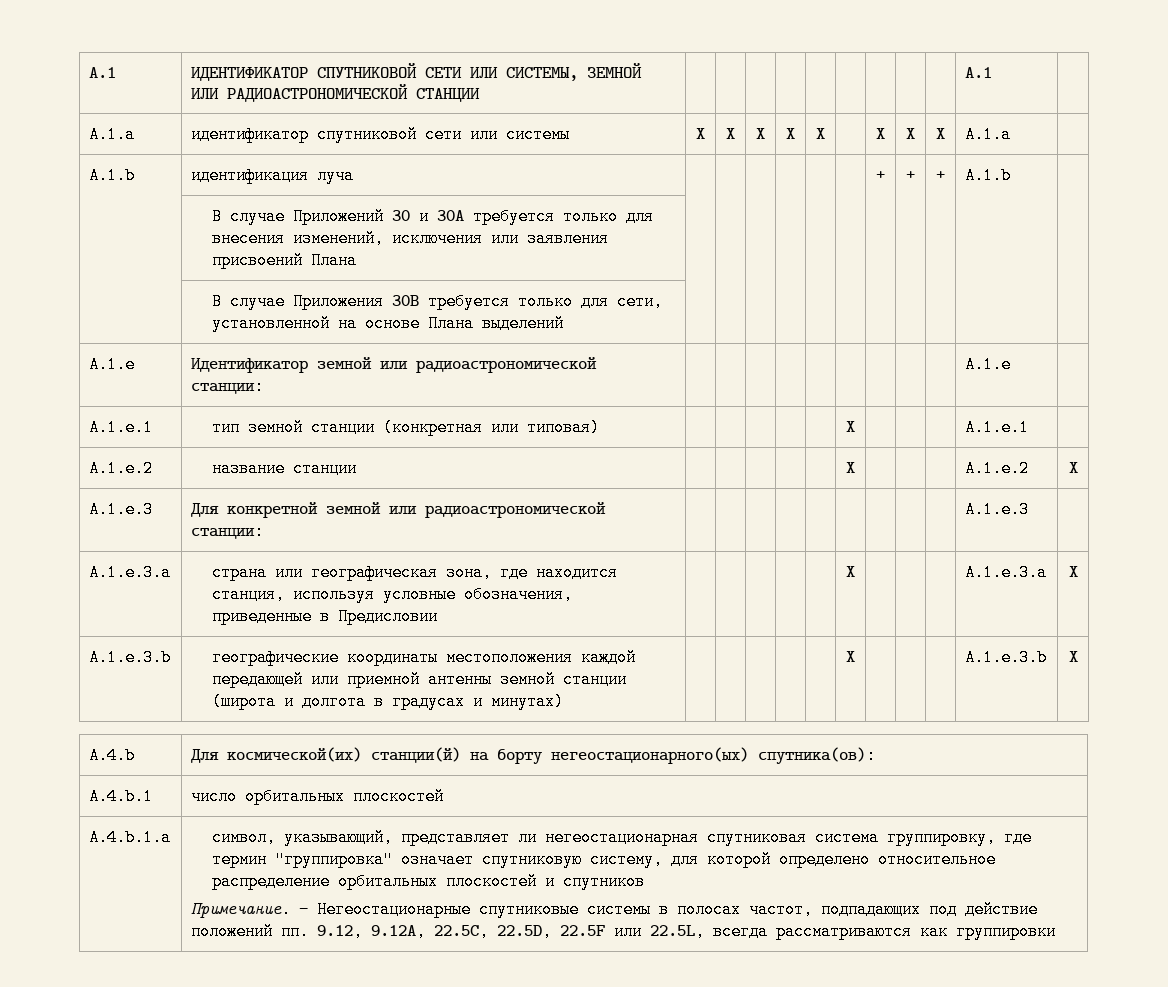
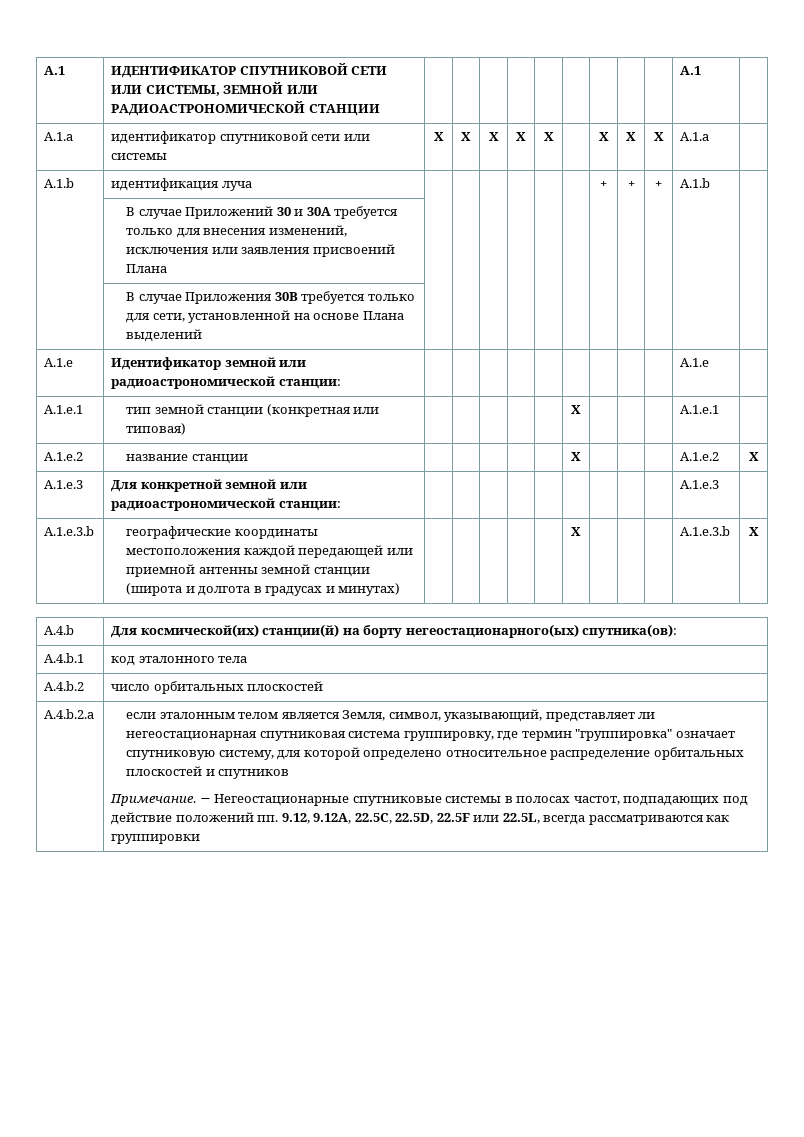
[89,564,172,581] [212,564,618,581] [212,586,574,603] [212,609,438,625] [846,566,855,577] [965,564,1048,581] [1068,566,1078,577] // A.1.e.3.a | страна или географическая зона, где находится станция, используя условные обозначения, приведенные в Предисловии | | | | | | X | | | | A.1.e.3.a | X -> (720, 484) none
(154, 796) none -> [111,656,248,666] [44,681,85,691] | код эталонного тела // A.4.b.2
[89,829,172,846] A.4.b.1.a | -> [44,709,95,719] [126,710,386,721] A.4.b.2.a | если эталонным телом является Земля,

